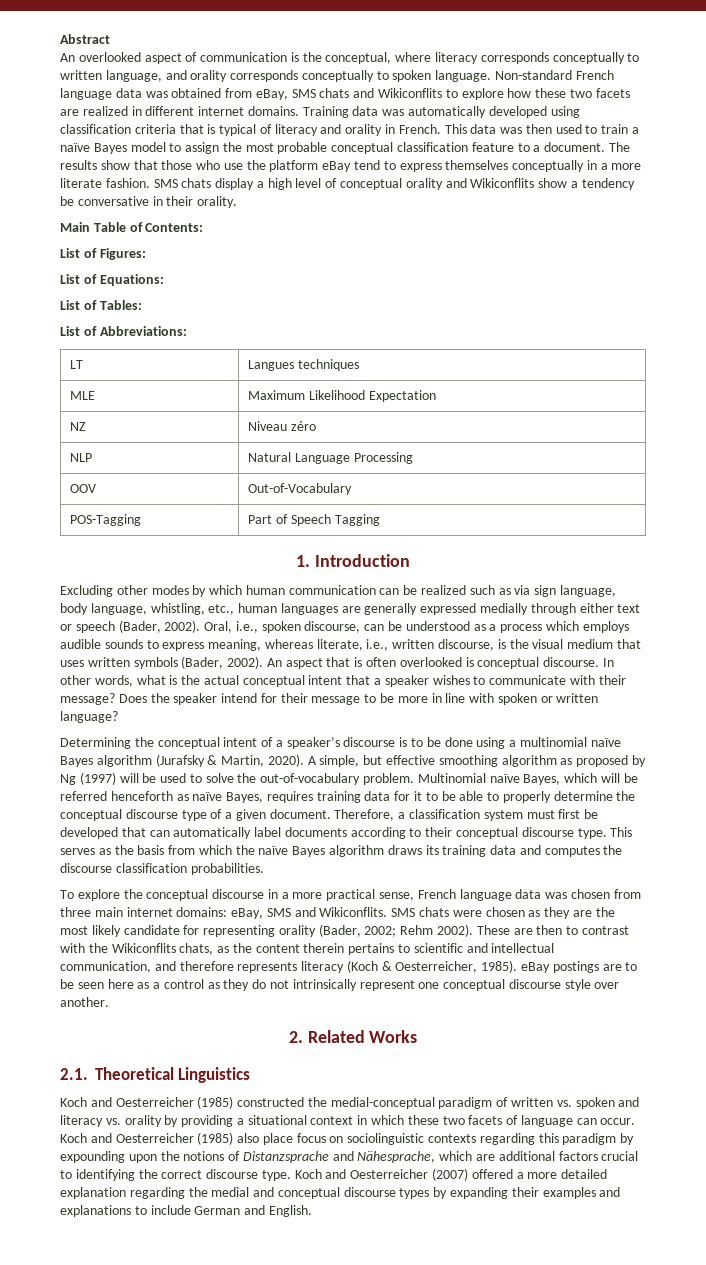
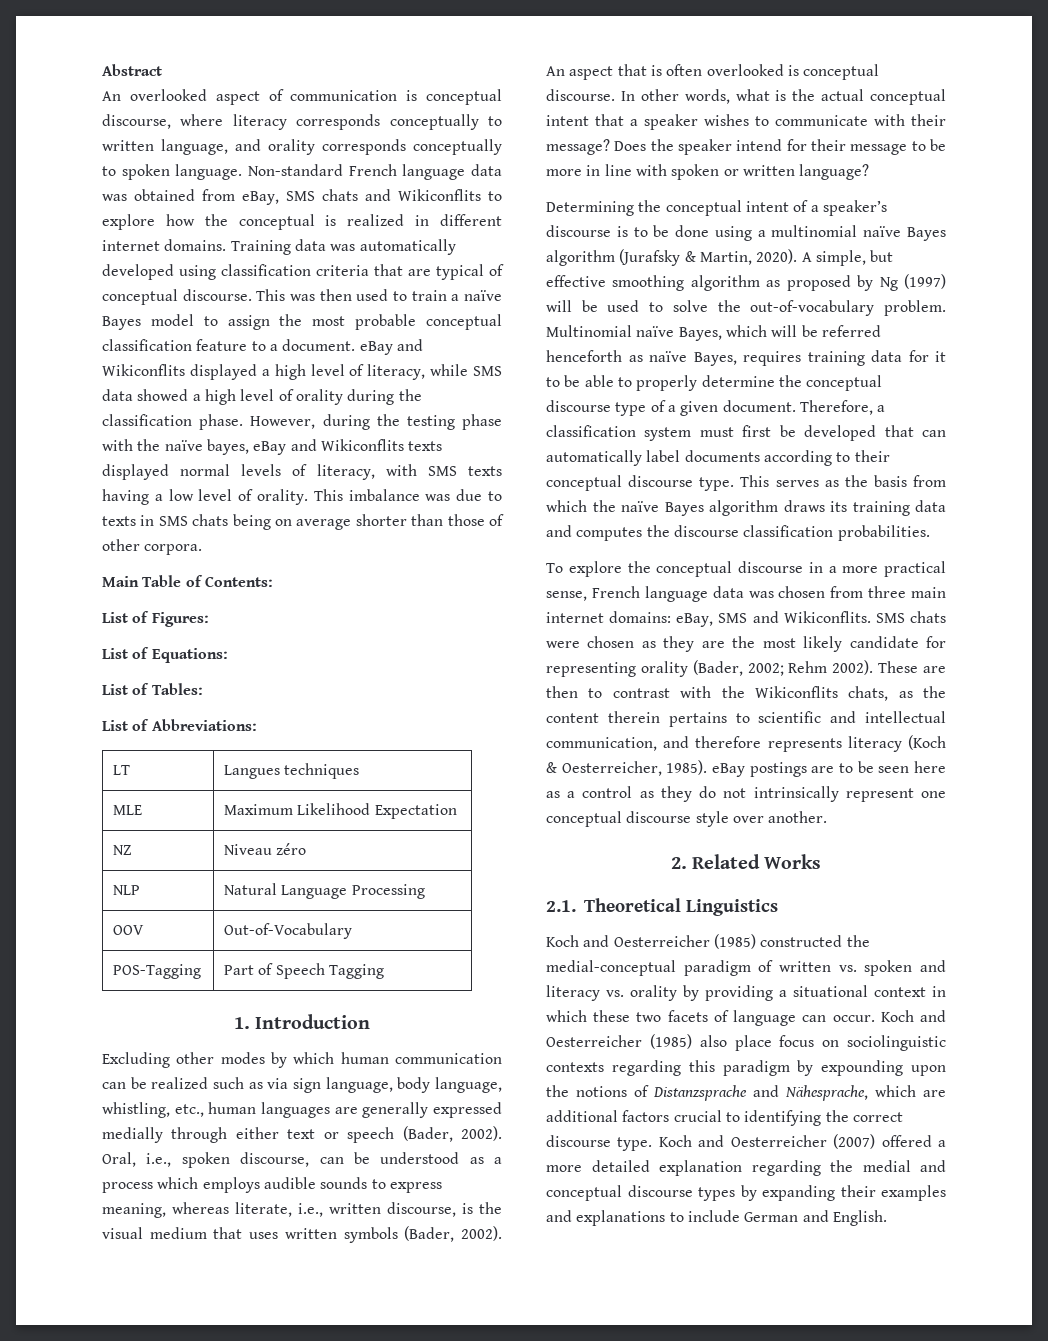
[302,52,392,64] the conceptual, -> [426,89,502,105] [102,114,171,129] conceptual discourse,
[535,88,630,98] [60,109,79,116] these two facets are -> [204,214,337,230] the conceptual is
[207,124,216,134] is -> [408,269,431,276] are
[274,124,497,136] literacy and orality in French. This data -> [102,289,286,305] conceptual discourse. This
[608,142,630,152] [60,160,642,172] [60,178,635,190] [60,196,238,208] The results show that those who use the platform eBay tend to express themselves conceptually in a more literate fashion. SMS chats display a high level of conceptual orality and Wikiconflits show a tendency be conversative in their orality. -> [359,339,423,355] [102,364,502,380] [102,389,422,405] [102,414,503,430] [102,439,443,455] [102,464,503,480] [102,489,503,505] [102,514,504,530] [102,539,203,555] eBay and Wikiconflits displayed a high level of literacy, while SMS data showed a high level of orality during the classification phase. However, during the testing phase with the naïve bayes, eBay and Wikiconflits texts displayed normal levels of literacy, with SMS texts having a low level of orality. This imbalance was due to texts in SMS chats being on average shorter than those of other corpora.

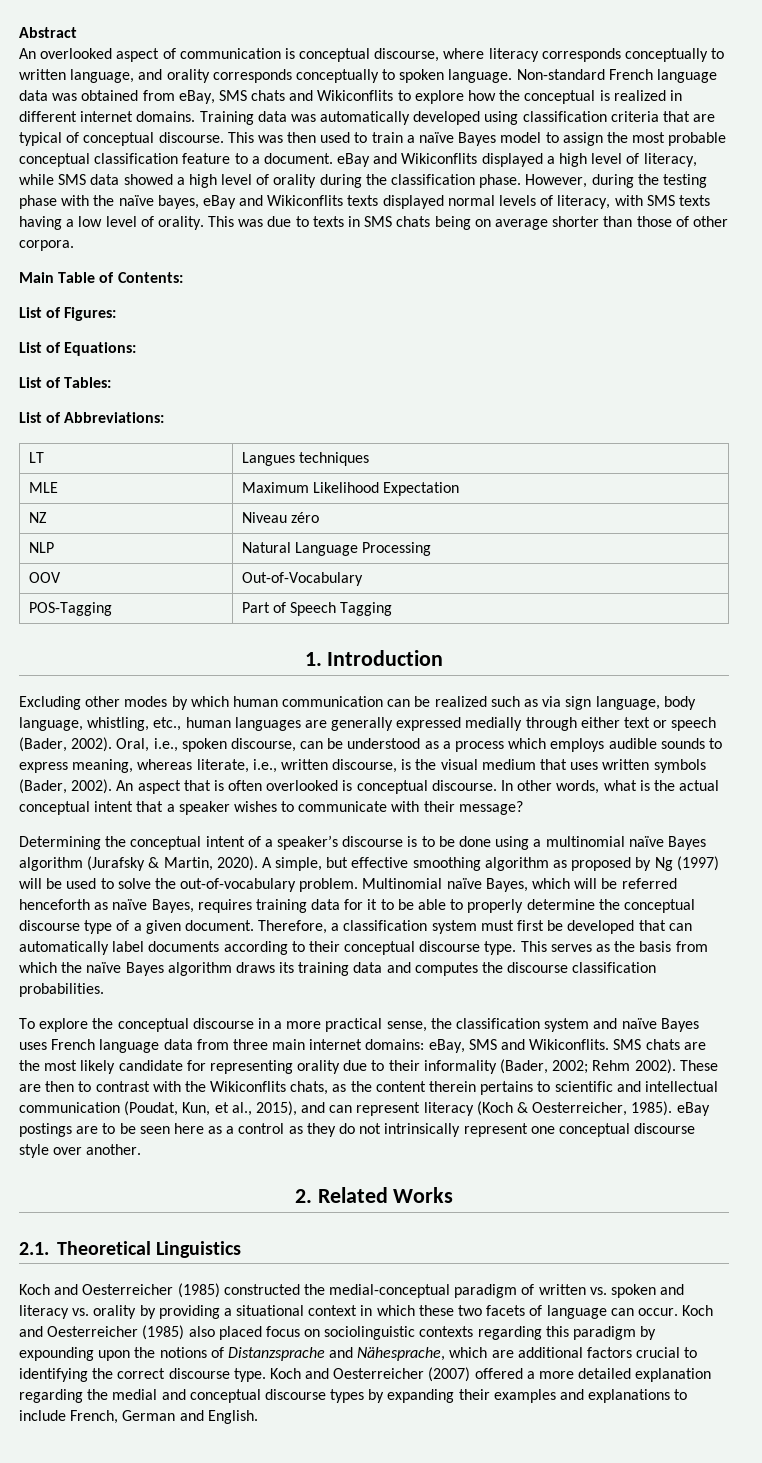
[348,489,420,501] imbalance -> (235, 221) none
[614,139,946,155] [546,164,870,180] Does the speaker intend for their message to be more in line with spoken or written language? -> (523, 808) none
[591,586,826,602] French language data was chosen -> [430,1018,699,1032] [19,1039,193,1053] the classification system and naïve Bayes uses French language data
[546,636,695,652] were chosen as they -> (680, 1044) none
(688, 669) none -> [343,1060,497,1074] due to their informality
[546,736,842,752] communication, and therefore represents -> [19,1101,421,1116] communication (Poudat, Kun, et al., 2015), and can represent
[734,1035,772,1051] place -> [218,1326,262,1340] placed
(740, 1216) none -> [70,1410,119,1424] French,

